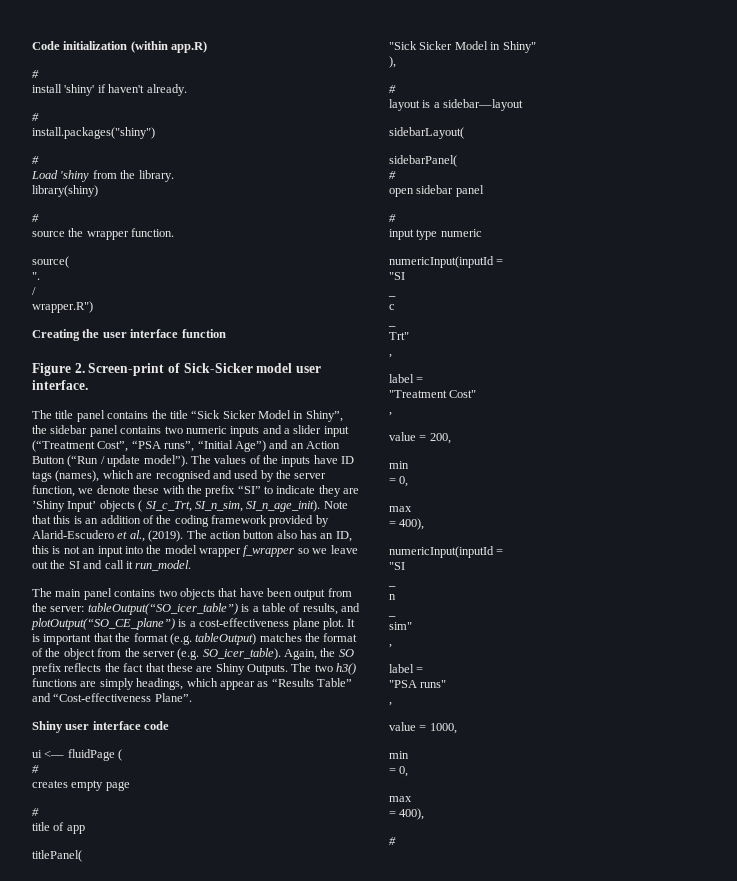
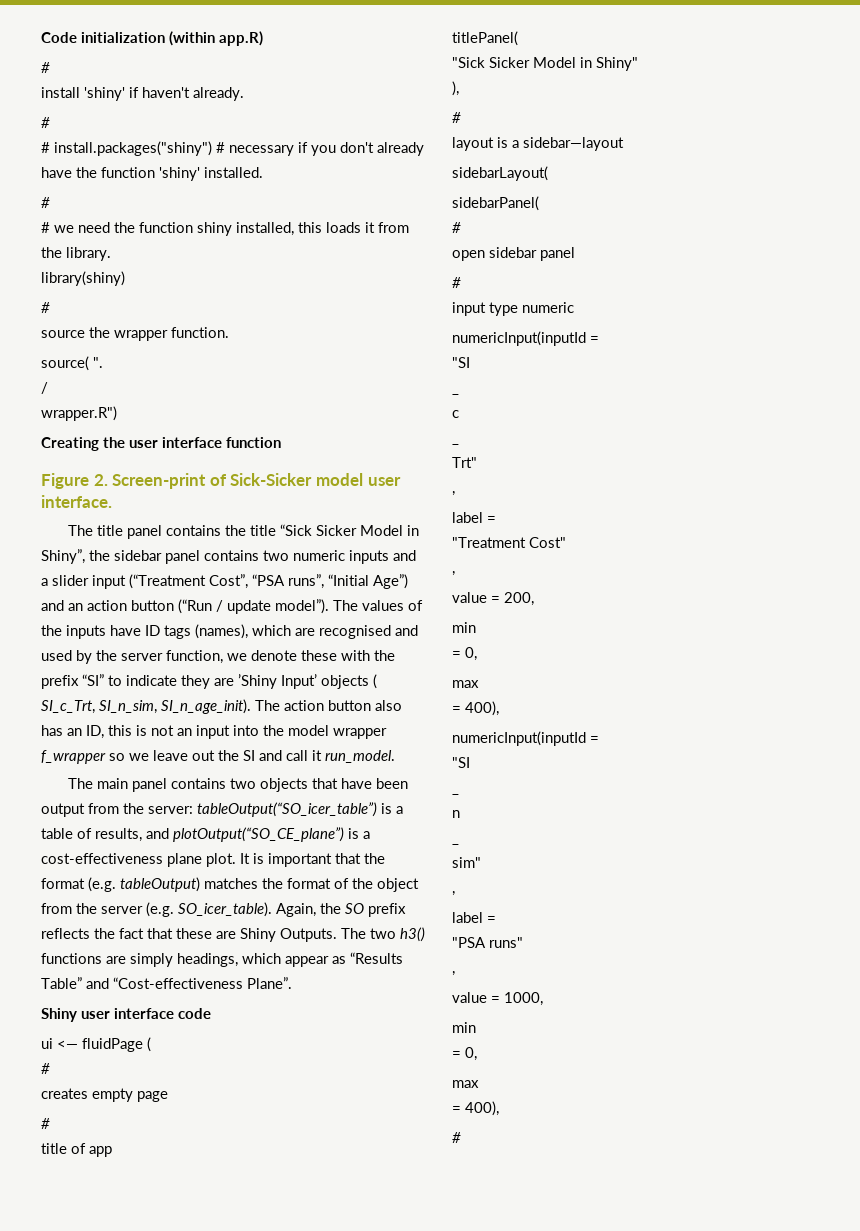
(39, 117) none -> [41,142,50,153] #
[32,156,39,164] [31,170,90,182] // # // Load 'shiny -> [216,142,424,156] [41,167,263,181] [41,197,50,208] [41,222,375,236] # necessary if you don't already have the function 'shiny' installed. // # // # we need the function shiny installed, this loads it
(69, 262) // -> (89, 363) none
[306,441,340,449] [32,456,65,464] Action Button -> [87,600,174,611] action button
[323,501,348,509] [32,515,329,527] [32,530,184,542] Note that this is an addition of the coding framework provided by Alarid-Escudero et al., (2019). -> (251, 706) none

